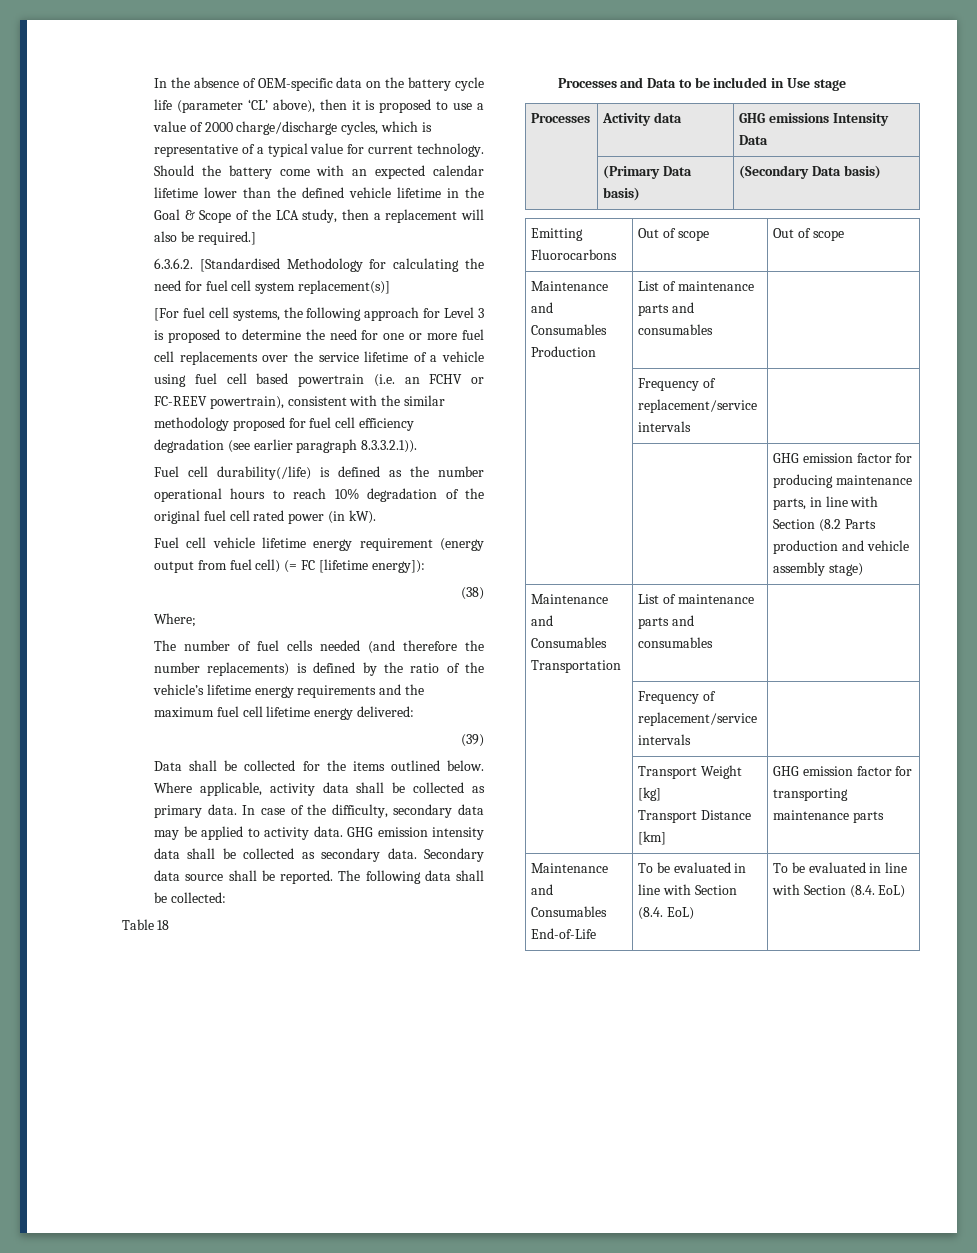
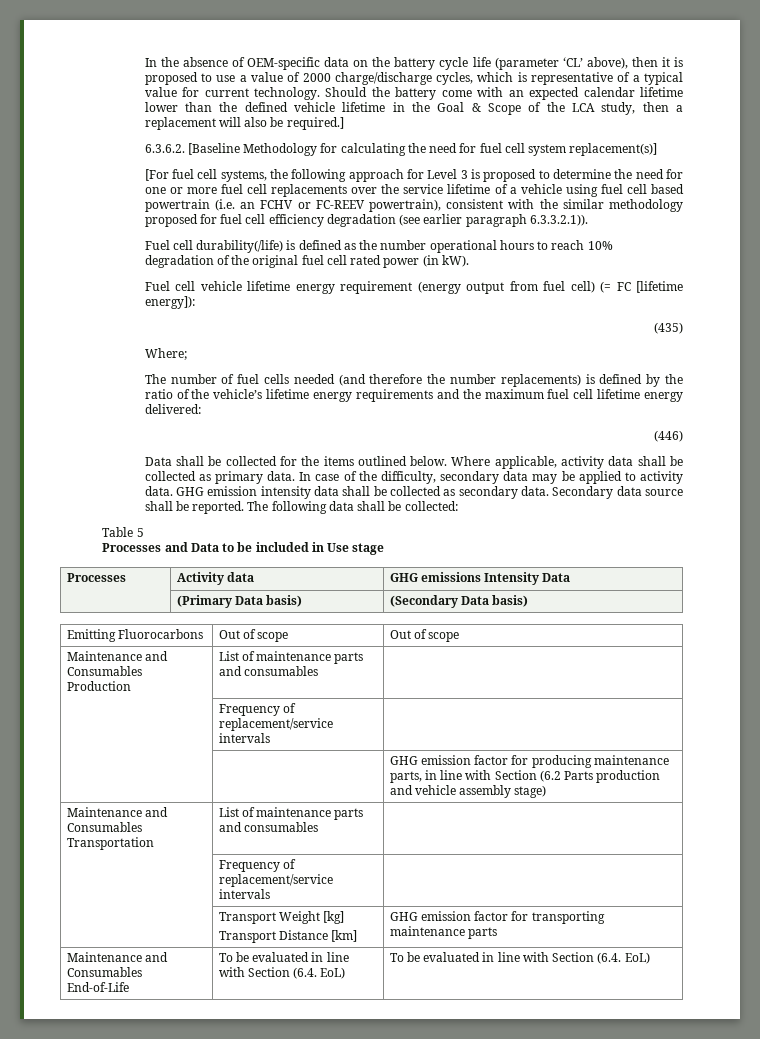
[199,258,280,272] [Standardised -> [187,143,240,155] [Baseline
[361,440,418,453] 8.3.3.2.1)). -> [529,214,588,226] 6.3.3.2.1)).
[461,587,484,600] (38) -> [654,322,683,334] (435)
[461,734,484,747] (39) -> [654,430,683,442] (446)
[157,920,170,930] 18 -> [136,528,144,537] 5
[818,519,841,532] (8.2 -> [539,770,561,782] (6.2
[638,907,664,920] (8.4. -> [293,967,318,979] (6.4.
[849,885,875,898] (8.4. -> [597,952,622,964] (6.4.

